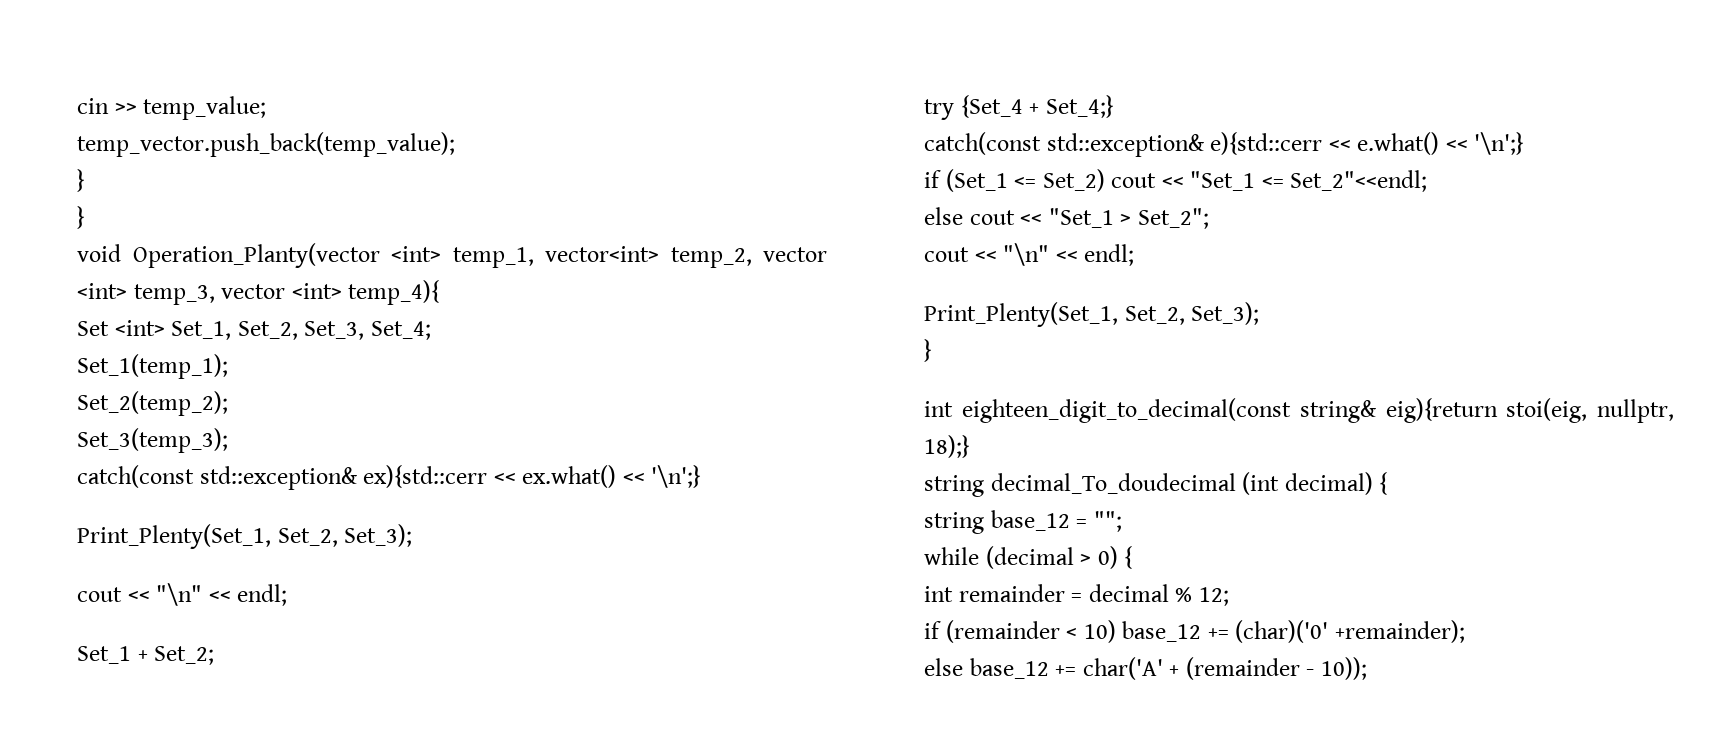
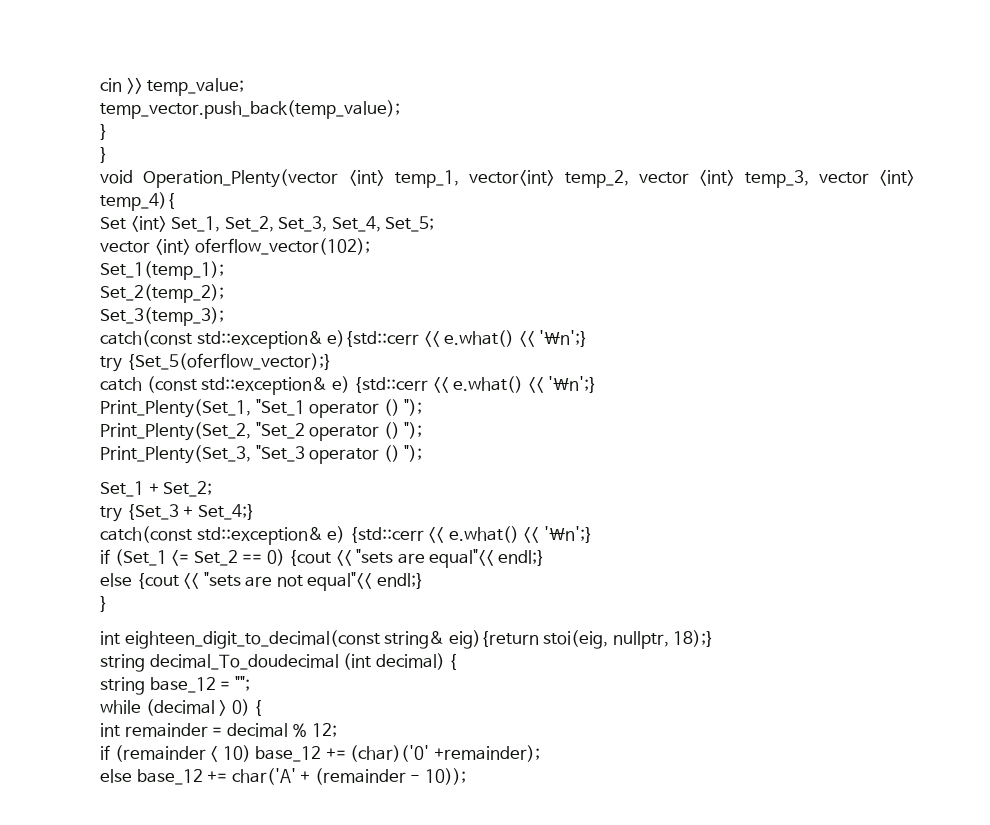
[132,243,380,268] Operation_Planty(vector -> [143,169,339,188] Operation_Plenty(vector
[370,321,431,340] Set_4; -> [331,216,435,232] [100,238,371,255] Set_4, Set_5; // vector <int> oferflow_vector(102);
[363,465,702,488] [77,524,413,549] [77,583,288,606] ex){std::cerr << ex.what() << '\n';} // Print_Plenty(Set_1, Set_2, Set_3); // cout << "\n" << endl; -> [327,330,589,347] [100,353,332,372] [100,376,598,395] [100,399,423,418] [100,422,423,441] [100,445,423,464] e){std::cerr << e.what() << '\n';} // try {Set_5(oferflow_vector);} // catch (const std::exception& e) {std::cerr << e.what() << '\n';} // Print_Plenty(Set_1, "Set_1 operator () "); // Print_Plenty(Set_2, "Set_2 operator () "); // Print_Plenty(Set_3, "Set_3 operator () ");
[960,95,1023,118] {Set_4 -> [126,504,179,520] {Set_3
[1210,132,1323,155] e){std::cerr -> [327,526,424,543] e) {std::cerr
[1042,169,1428,192] [924,207,1209,229] [924,243,1135,266] [924,302,1260,327] Set_2) cout << "Set_1 <= Set_2"<<endl; // else cout << "Set_1 > Set_2"; // cout << "\n" << endl; // Print_Plenty(Set_1, Set_2, Set_3); -> [193,549,546,568] [100,572,424,591] Set_2 == 0) {cout << "sets are equal"<< endl;} // else {cout << "sets are not equal"<< endl;}

